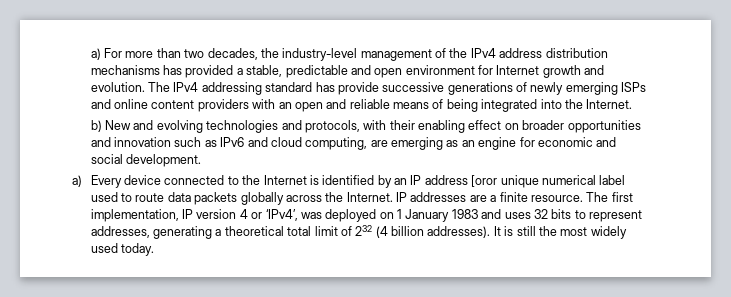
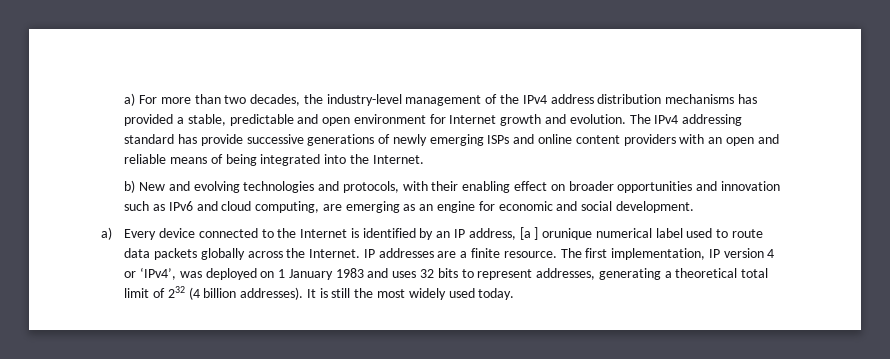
[424,175,539,188] address [oror unique -> [468,227,593,240] address, [a ] orunique

